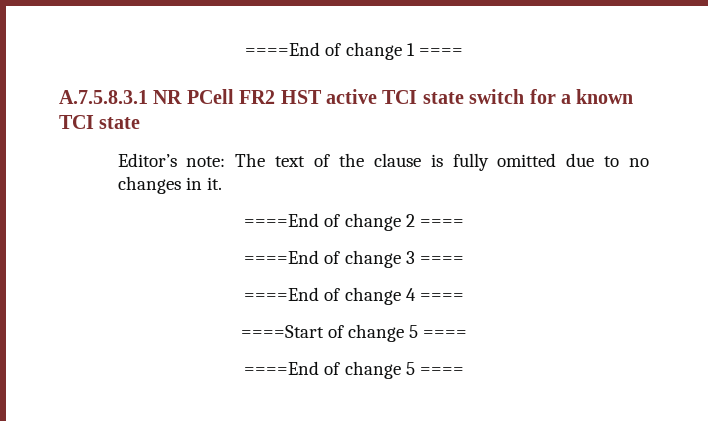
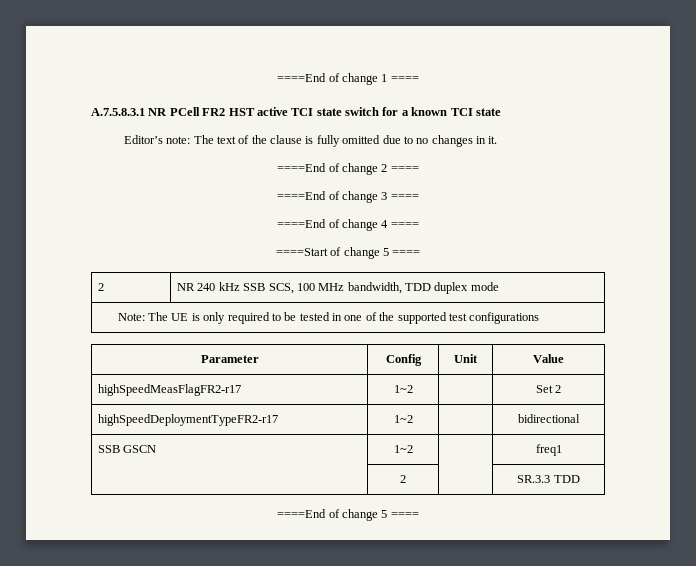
(468, 334) none -> [98,283,105,291] [177,282,499,294] [117,312,540,324] [200,355,259,363] [385,354,422,366] [454,354,478,363] [533,354,564,363] [98,384,242,396] [393,385,413,393] [535,385,562,393] [98,414,279,426] [393,415,413,423] [518,414,580,423] [98,445,157,453] [393,445,413,453] [535,444,562,456] [400,475,406,483] [517,475,580,483] // 2 | NR 240 kHz SSB SCS, 100 MHz bandwidth, TDD duplex mode // Note: The UE is only required to be tested in one of the supported test configurations // Parameter | Config | Unit | Value // highSpeedMeasFlagFR2-r17 | 1~2 | | Set 2 // highSpeedDeploymentTypeFR2-r17 | 1~2 | | bidirectional // SSB GSCN | 1~2 | | freq1 // | 2 | | SR.3.3 TDD

